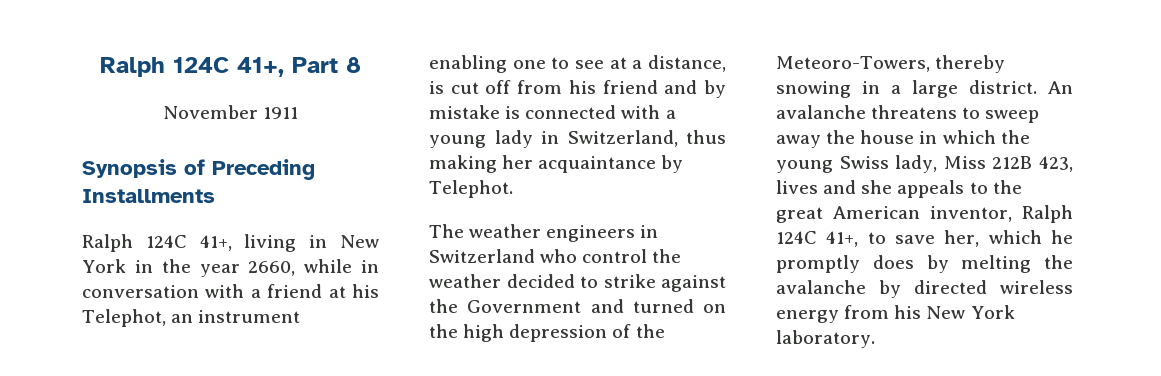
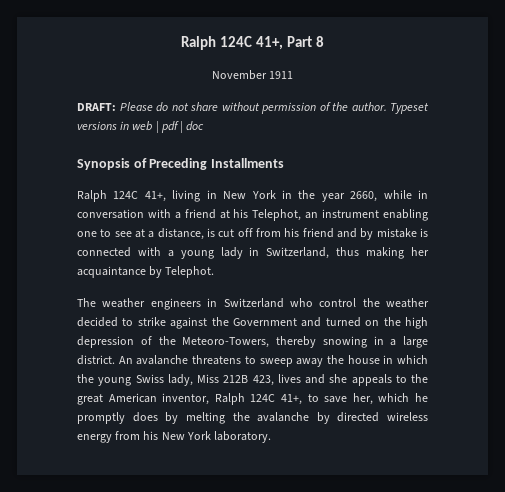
(299, 113) none -> [77,102,429,114] [77,121,205,133] // DRAFT: Please do not share without permission of the author. Typeset versions in web | pdf | doc

